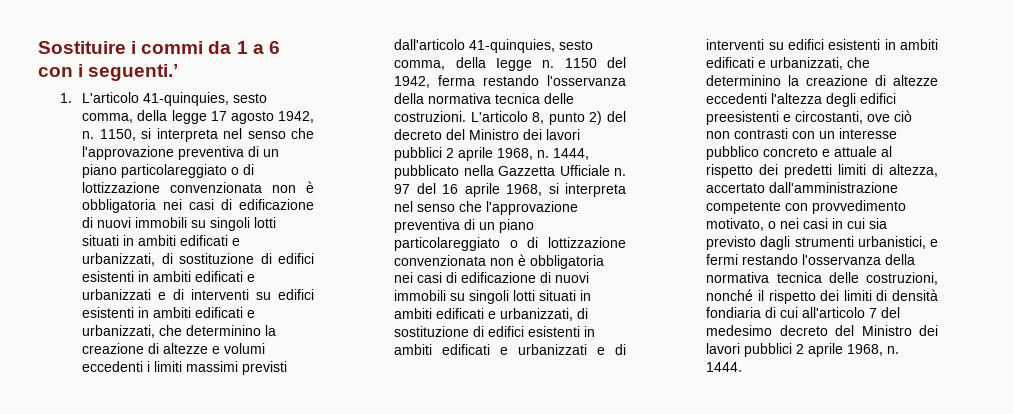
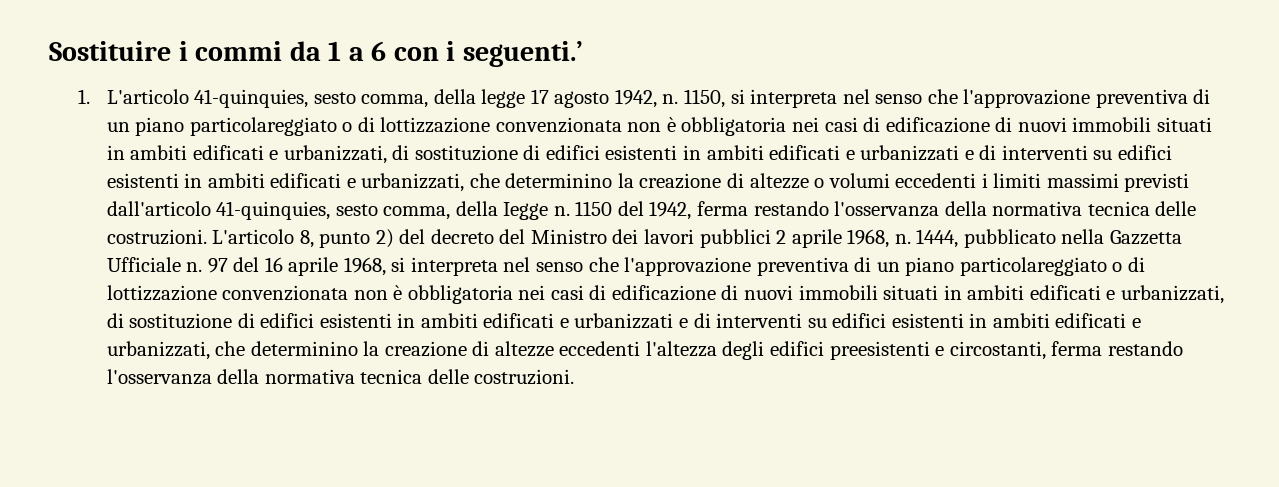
[191,217,277,231] su singoli lotti -> (1152, 124) none
[212,346,221,354] e -> [814,178,825,188] o
[450,290,536,304] su singoli lotti -> (878, 292) none
[867,110,913,122] [706,128,898,139] [706,146,893,160] [706,164,938,178] [706,182,899,193] [706,200,907,214] [706,218,888,231] [706,236,938,250] [706,254,916,265] [706,272,938,285] [706,289,938,304] [706,307,901,318] [706,325,938,336] [706,343,900,357] [706,362,743,372] ove ciò non contrasti con un interesse pubblico concreto e attuale al rispetto dei predetti limiti di altezza, accertato dall'amministrazione competente con provvedimento motivato, o nei casi in cui sia previsto dagli strumenti urbanistici, e fermi restando l'osservanza della normativa tecnica delle costruzioni, nonché il rispetto dei limiti di densità fondiaria di cui all'articolo 7 del medesimo decreto del Ministro dei lavori pubblici 2 aprile 1968, n. 1444. -> [1051,341,1183,356] [106,369,575,385] ferma restando l'osservanza della normativa tecnica delle costruzioni.

